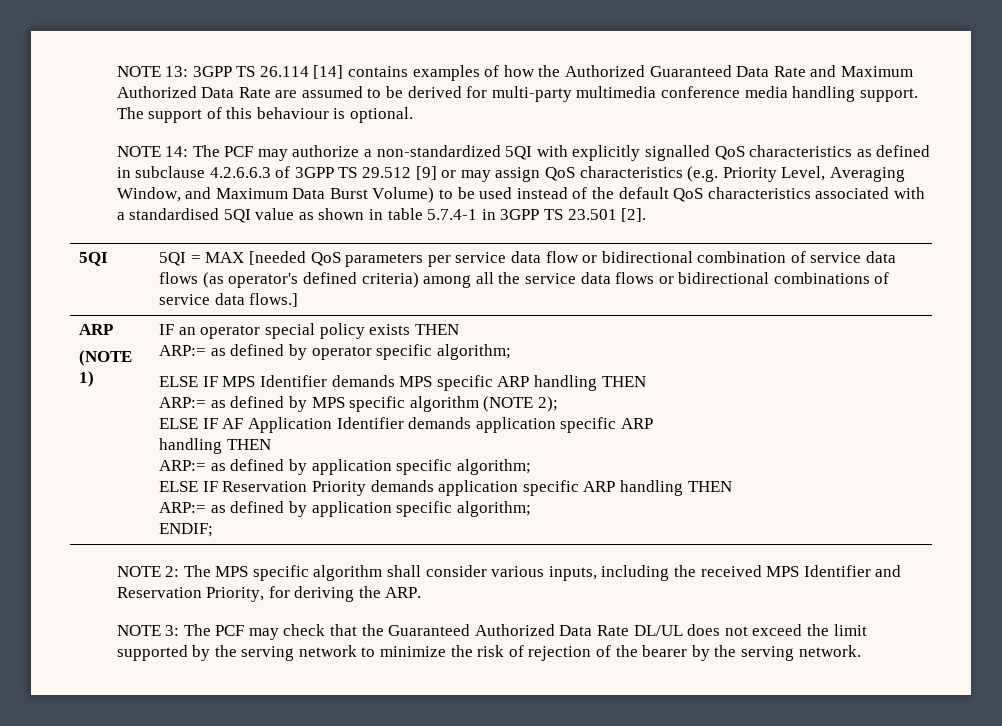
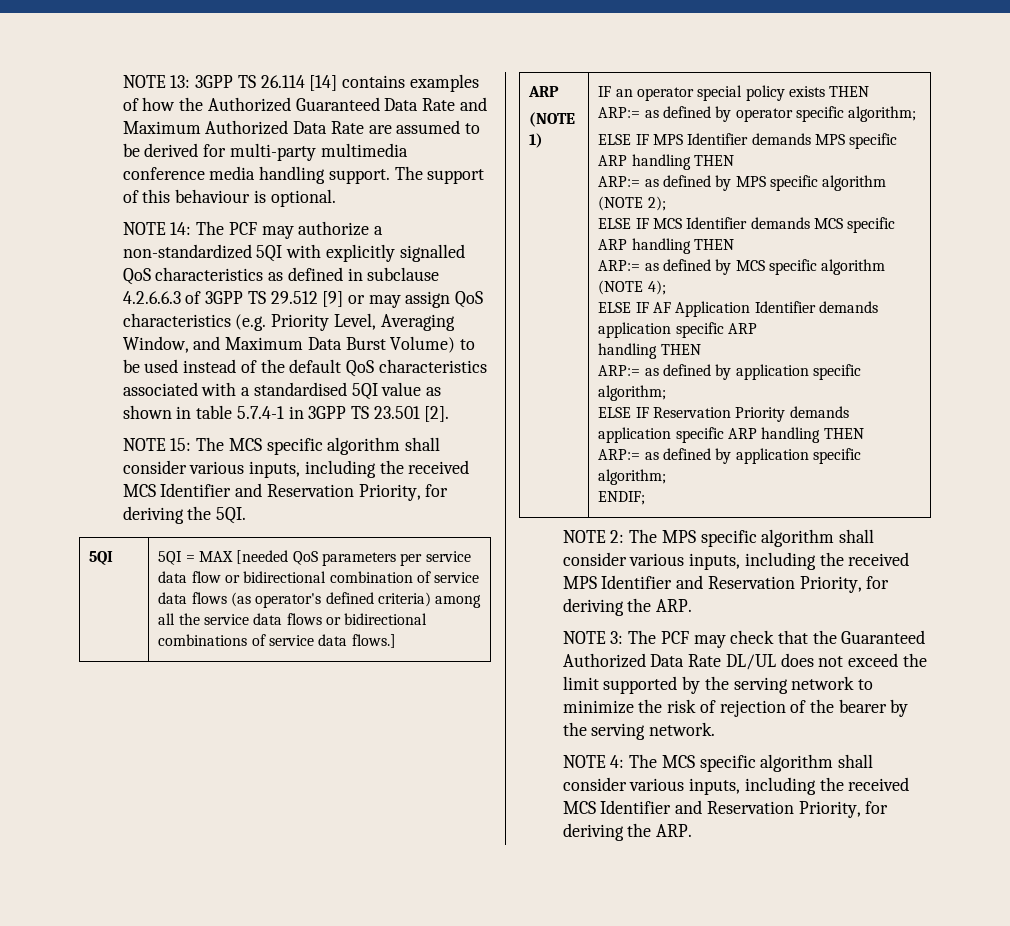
(647, 215) none -> [122,437,441,455] [122,460,470,478] [122,483,449,501] [122,506,247,524] // NOTE 15: The MCS specific algorithm shall consider various inputs, including the received MCS Identifier and Reservation Priority, for deriving the 5QI.
(558, 404) none -> [598,217,896,233] [598,238,735,254] [598,259,886,275] [598,280,666,295] // ELSE IF MCS Identifier demands MCS specific ARP handling THEN // ARP:= as defined by MCS specific algorithm (NOTE 4);
(861, 651) none -> [562,754,874,772] [562,777,910,795] [562,800,889,818] [562,823,693,841] // NOTE 4: The MCS specific algorithm shall consider various inputs, including the received MCS Identifier and Reservation Priority, for deriving the ARP.

